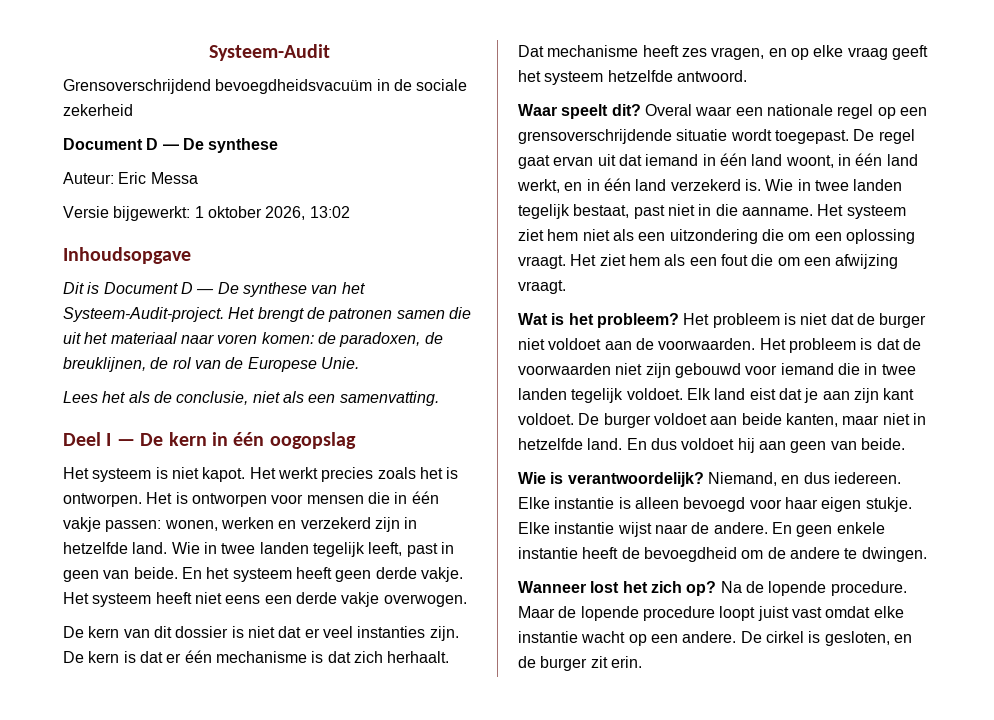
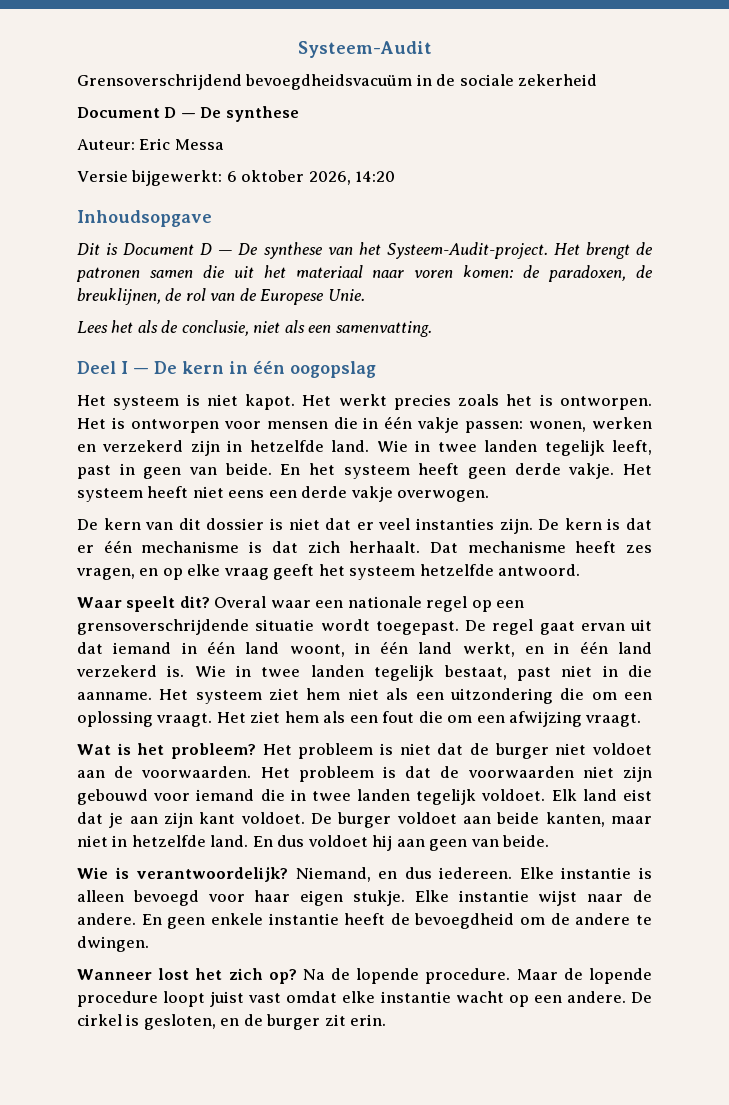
[194,206,204,218] 1 -> [226,171,237,182] 6
[309,206,350,218] 13:02 -> [355,171,396,182] 14:20

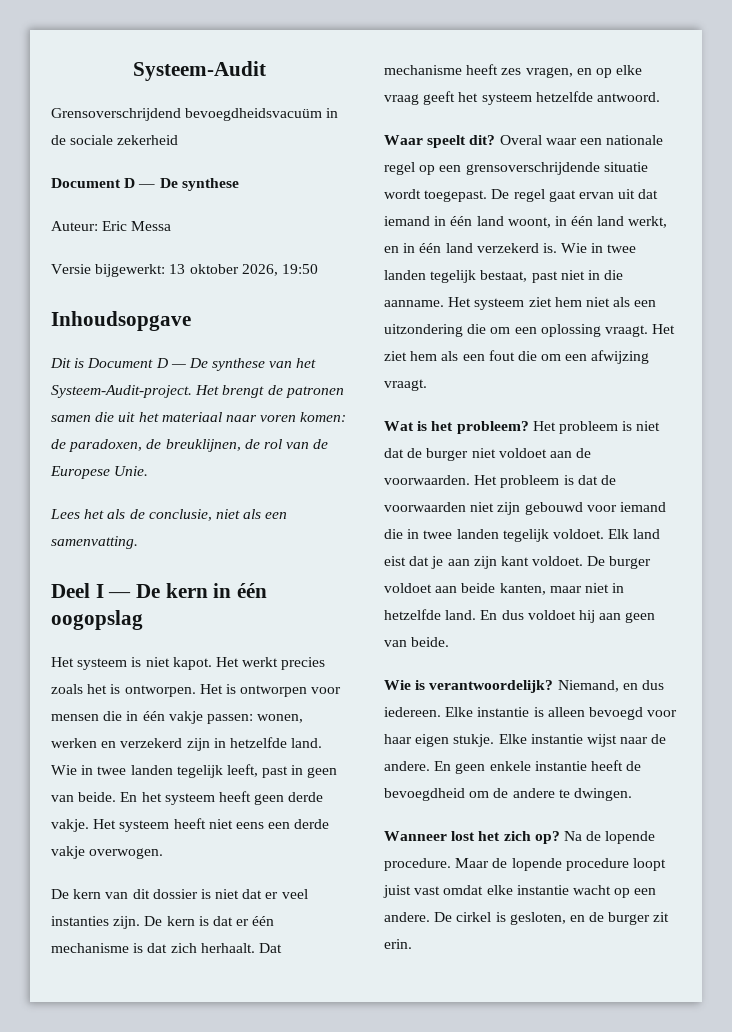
[226,171,237,182] 6 -> [169,264,186,274] 13
[355,171,396,182] 14:20 -> [281,264,318,274] 19:50

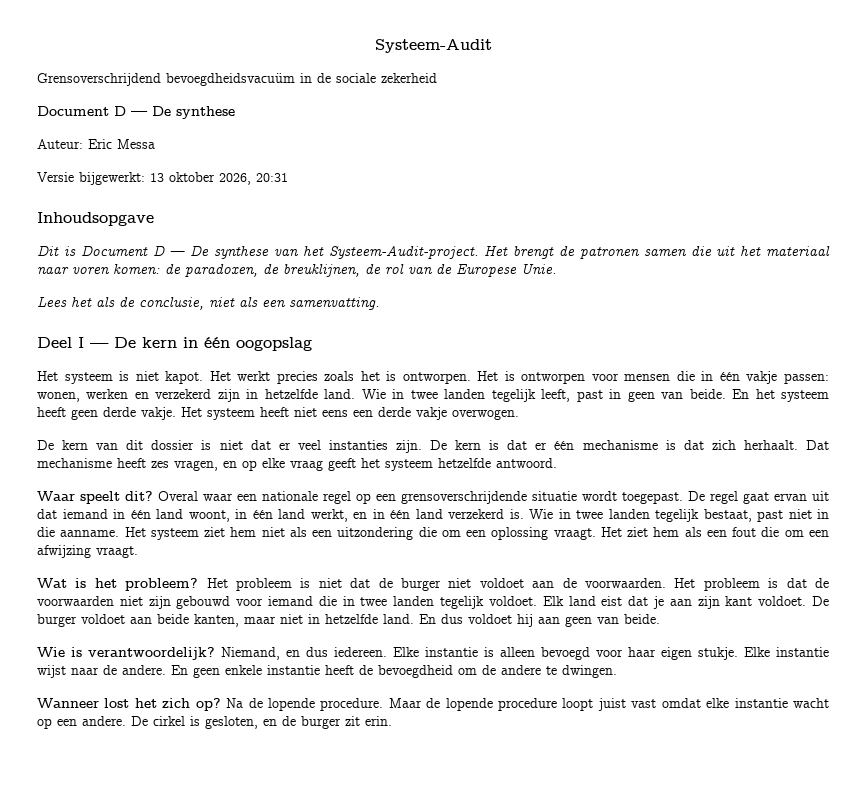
[281,264,318,274] 19:50 -> [256,173,288,182] 20:31

